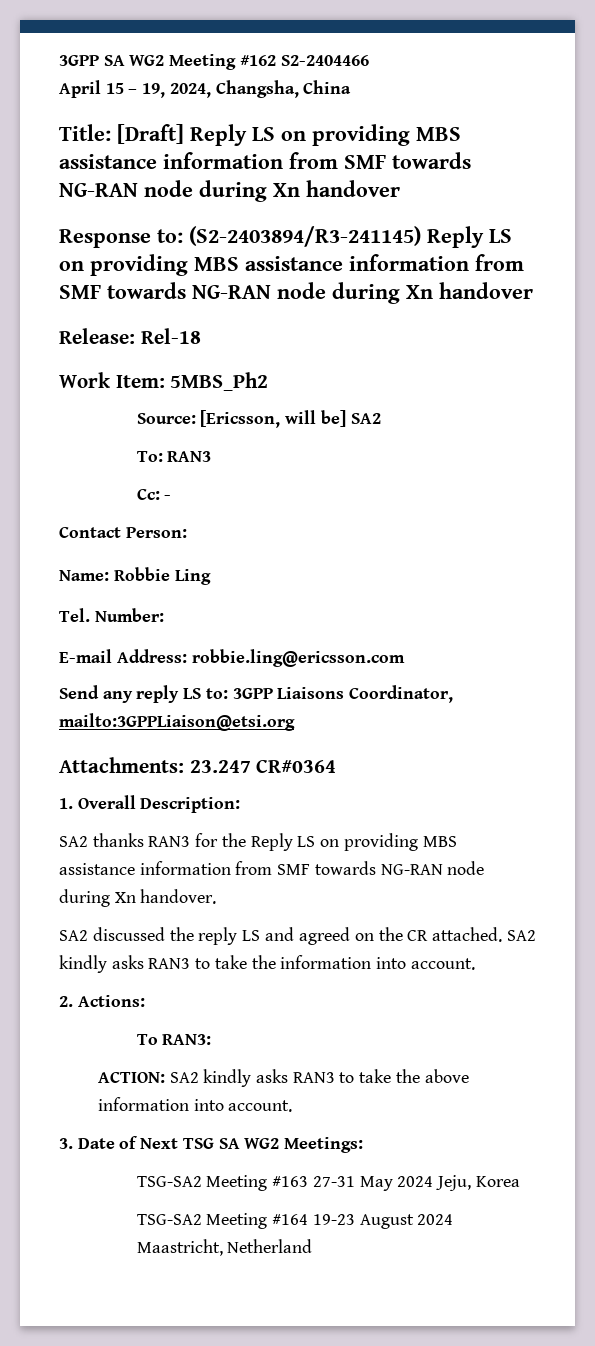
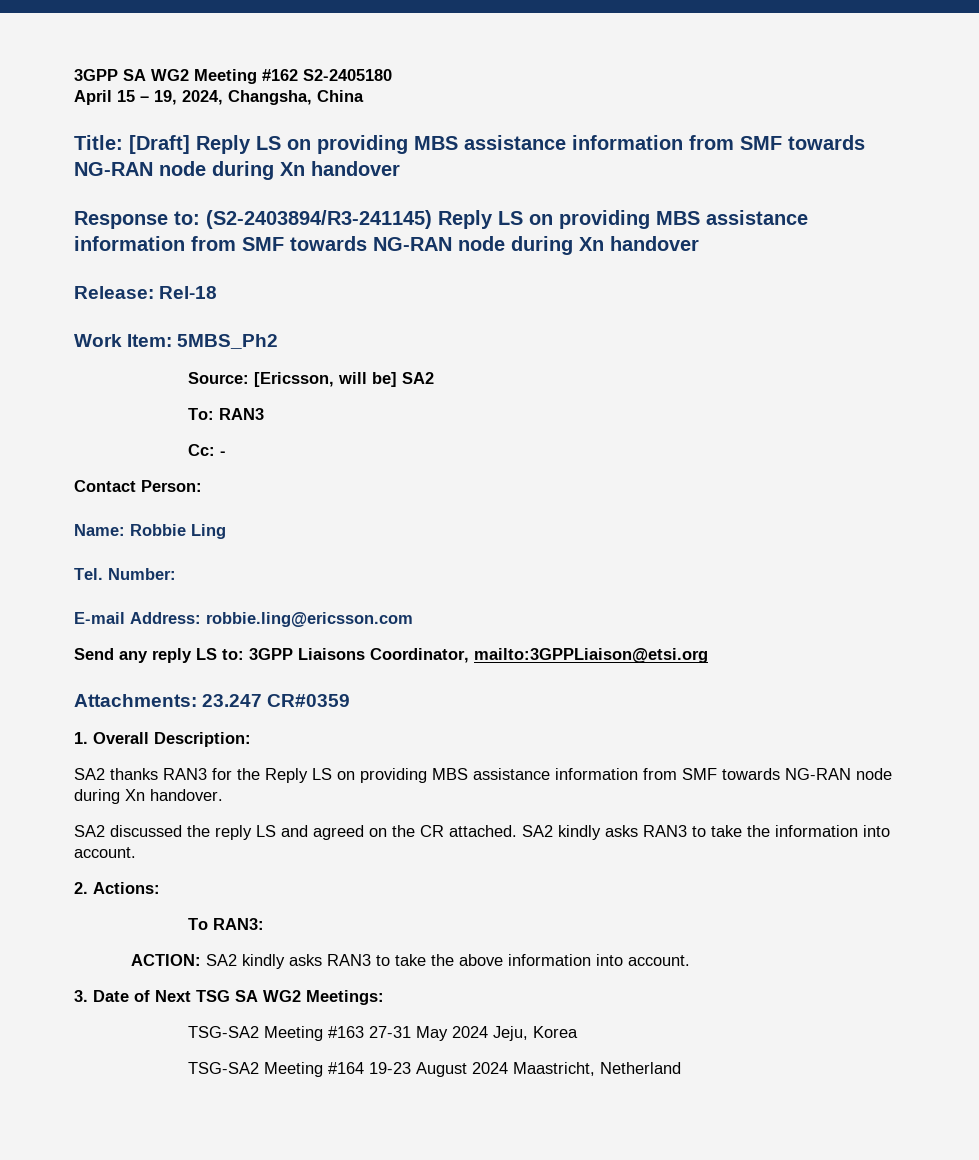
[280,55,369,66] S2-2404466 -> [303,69,392,81] S2-2405180
[256,760,337,773] CR#0364 -> [267,694,351,707] CR#0359

